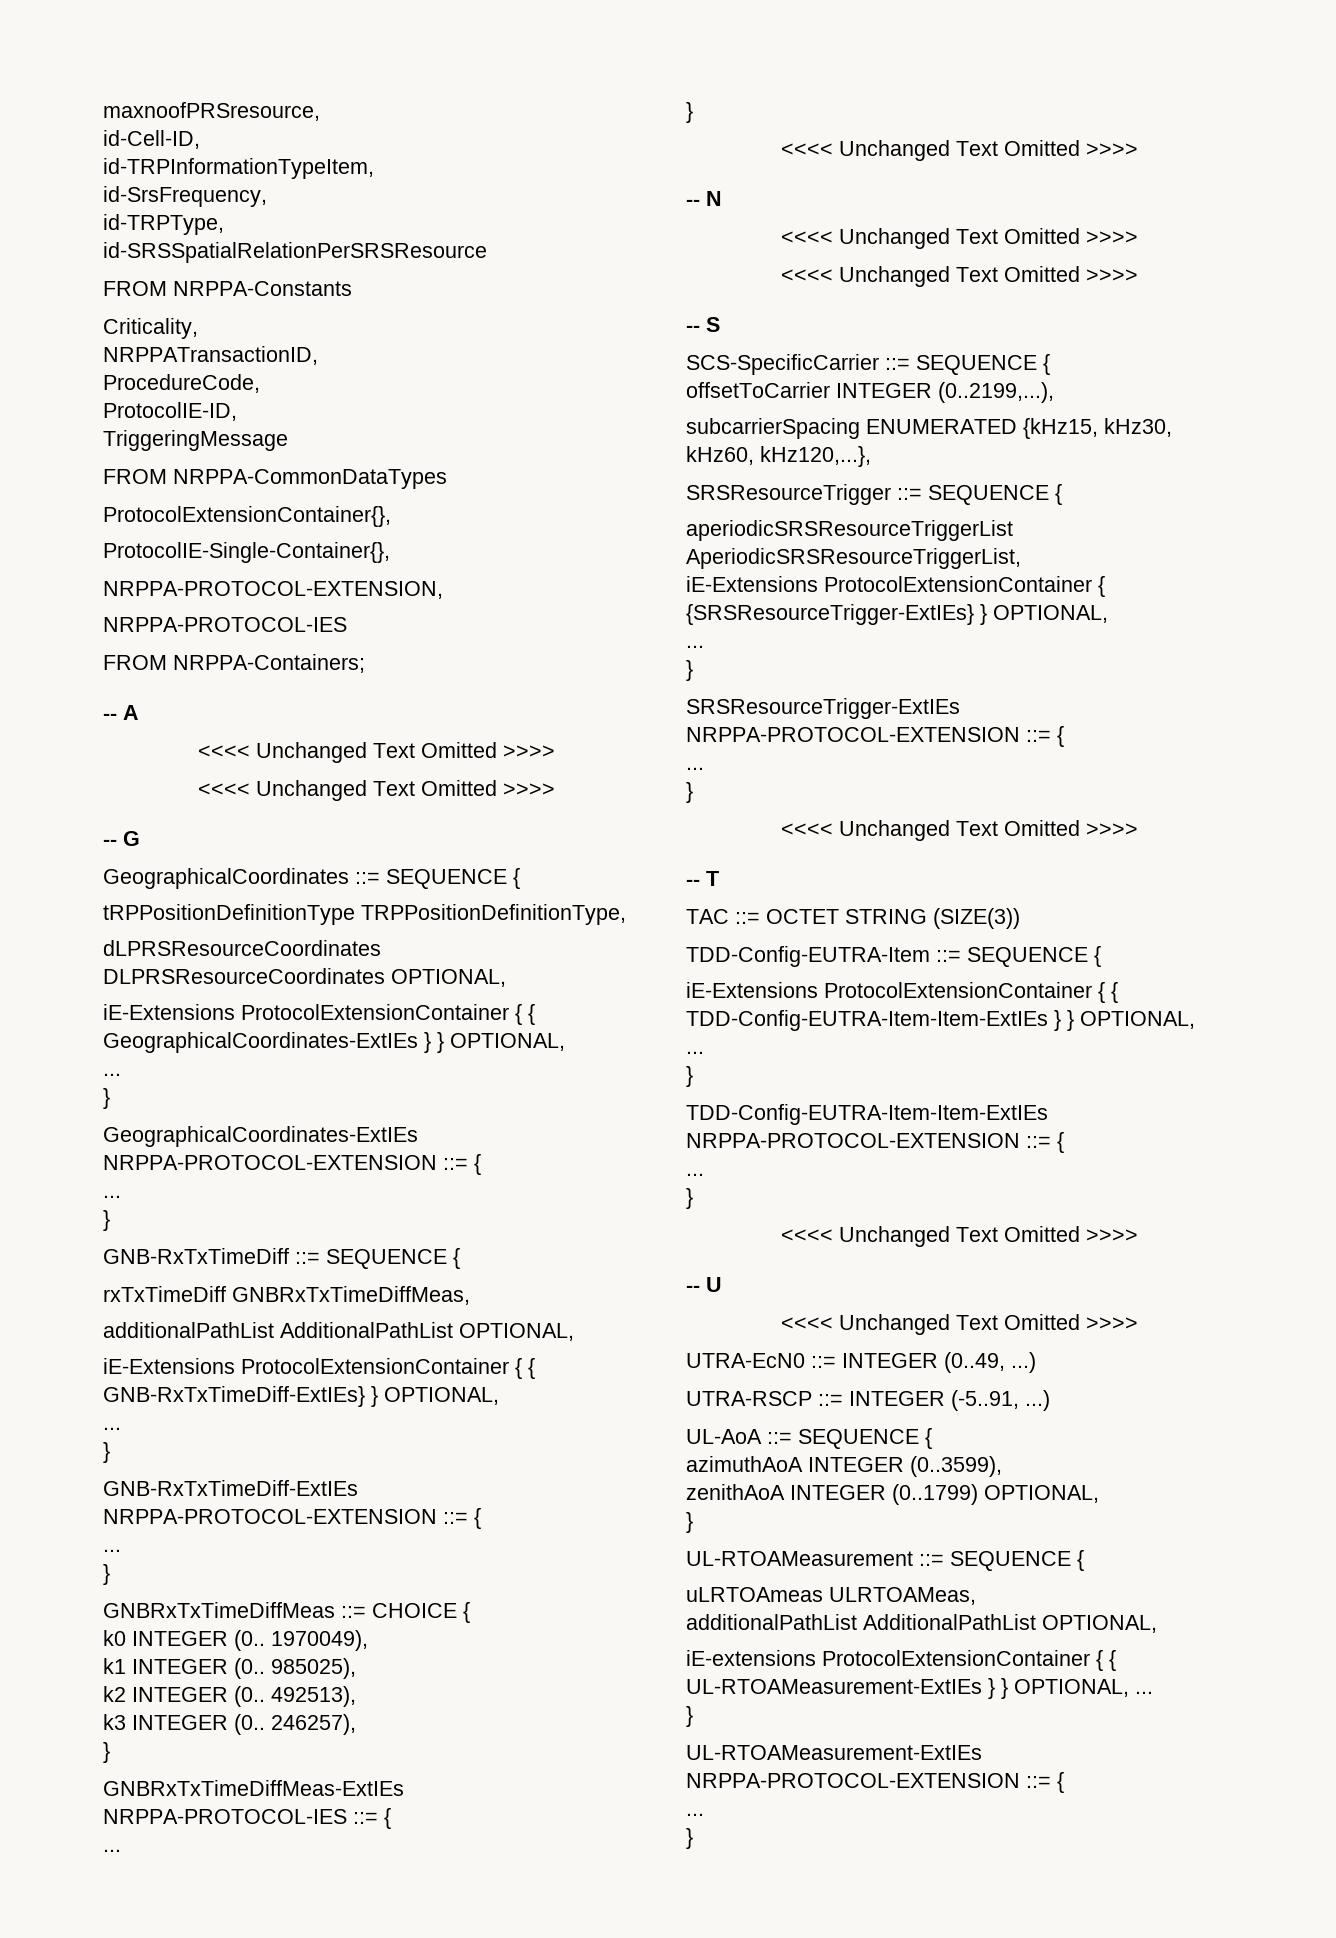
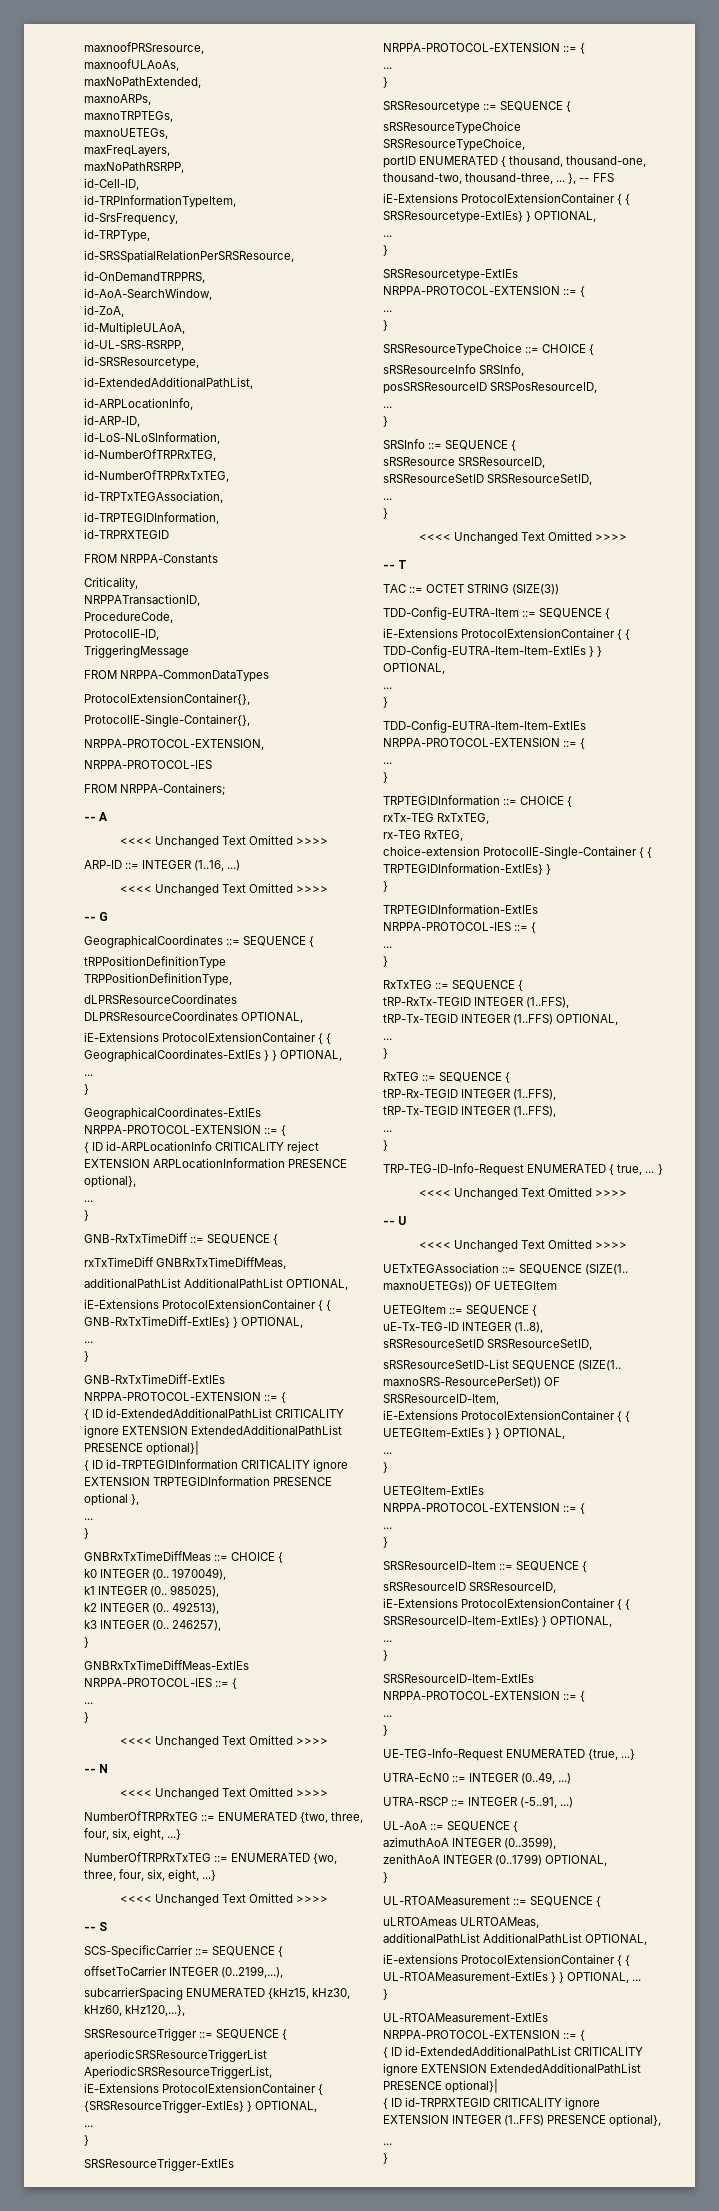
[103,130,200,149] [103,158,374,179] [103,186,267,207] [103,214,224,235] [103,242,487,263] id-Cell-ID, // id-TRPInformationTypeItem, // id-SrsFrequency, // id-TRPType, // id-SRSSpatialRelationPerSRSResource -> [84,59,179,71] [84,77,201,88] [84,94,151,105] [84,111,173,122] [84,128,168,139] [84,145,170,157] [84,162,184,173] [84,178,139,190] [84,195,236,208] [84,212,178,225] [84,229,150,242] [84,250,294,263] [84,271,205,283] [84,288,212,300] [84,305,124,317] [84,322,185,335] [84,339,184,351] [84,356,199,369] [84,377,253,389] [84,398,193,410] [84,415,140,427] [84,432,220,444] [84,449,216,461] [84,470,229,482] [84,491,223,503] [84,512,219,524] [84,529,169,539] maxnoofULAoAs, // maxNoPathExtended, // maxnoARPs, // maxnoTRPTEGs, // maxnoUETEGs, // maxFreqLayers, // maxNoPathRSRPP, // id-Cell-ID, // id-TRPInformationTypeItem, // id-SrsFrequency, // id-TRPType, // id-SRSSpatialRelationPerSRSResource, // id-OnDemandTRPPRS, // id-AoA-SearchWindow, // id-ZoA, // id-MultipleULAoA, // id-UL-SRS-RSRPP, // id-SRSResourcetype, // id-ExtendedAdditionalPathList, // id-ARPLocationInfo, // id-ARP-ID, // id-LoS-NLoSInformation, // id-NumberOfTRPRxTEG, // id-NumberOfTRPRxTxTEG, // id-TRPTxTEGAssociation, // id-TRPTEGIDInformation, // id-TRPRXTEGID
(555, 751) none -> [84,860,241,871] // ARP-ID ::= INTEGER (1..16, ...)
(481, 1164) none -> [84,1141,320,1153] [84,1158,348,1168] [84,1175,136,1188] // { ID id-ARPLocationInfo CRITICALITY reject EXTENSION ARPLocationInformation PRESENCE optional},
(481, 1518) none -> [84,1408,345,1420] [84,1425,343,1438] [84,1441,200,1455] [84,1459,349,1472] [84,1476,333,1486] [84,1493,140,1506] // { ID id-ExtendedAdditionalPathList CRITICALITY ignore EXTENSION ExtendedAdditionalPathList PRESENCE optional}| // { ID id-TRPTEGIDInformation CRITICALITY ignore EXTENSION TRPTEGIDInformation PRESENCE optional },
(1138, 237) none -> [84,1811,364,1823] [84,1828,182,1841] [84,1852,338,1864] [84,1869,217,1882] // NumberOfTRPRxTEG ::= ENUMERATED {two, three, four, six, eight, ...} // NumberOfTRPRxTxTEG ::= ENUMERATED {wo, three, four, six, eight, ...}
(693, 792) none -> [383,101,572,113] [383,121,521,134] [383,138,525,151] [383,156,647,168] [383,173,614,184] [383,193,631,205] [383,211,597,223] [383,235,392,237] [383,245,388,256] [383,269,518,281] [383,286,586,297] [383,310,392,312] [383,320,388,331] [383,343,595,356] [383,364,525,376] [383,382,598,394] [383,406,392,408] [383,416,388,427] [383,439,517,451] [383,457,546,468] [383,474,593,485] [383,498,392,500] [383,508,388,519] // SRSResourcetype ::= SEQUENCE { // sRSResourceTypeChoice SRSResourceTypeChoice, // portID ENUMERATED { thousand, thousand-one, thousand-two, thousand-three, ... }, -- FFS // iE-Extensions ProtocolExtensionContainer { { SRSResourcetype-ExtIEs} } OPTIONAL, // ... // } // SRSResourcetype-ExtIEs NRPPA-PROTOCOL-EXTENSION ::= { // ... // } // SRSResourceTypeChoice ::= CHOICE { // sRSResourceInfo SRSInfo, // posSRSResourceID SRSPosResourceID, // ... // } // SRSInfo ::= SEQUENCE { // sRSResource SRSResourceID, // sRSResourceSetID SRSResourceSetID, // ... // }
(693, 1198) none -> [383,795,573,807] [383,813,490,824] [383,830,464,841] [383,846,653,859] [383,863,552,875] [383,881,388,892] [383,904,538,914] [383,922,537,933] [383,946,392,948] [383,956,388,967] [383,980,524,991] [383,997,570,1008] [383,1014,619,1025] [383,1038,392,1040] [383,1048,388,1059] [383,1072,511,1083] [383,1089,557,1100] [383,1106,557,1117] [383,1130,392,1132] [383,1140,388,1151] [383,1163,663,1176] // TRPTEGIDInformation ::= CHOICE { // rxTx-TEG RxTxTEG, // rx-TEG RxTEG, // choice-extension ProtocolIE-Single-Container { { TRPTEGIDInformation-ExtIEs} } // } // TRPTEGIDInformation-ExtIEs NRPPA-PROTOCOL-IES ::= { // ... // } // RxTxTEG ::= SEQUENCE { // tRP-RxTx-TEGID INTEGER (1..FFS), // tRP-Tx-TEGID INTEGER (1..FFS) OPTIONAL, // ... // } // RxTEG ::= SEQUENCE { // tRP-Rx-TEGID INTEGER (1..FFS), // tRP-Tx-TEGID INTEGER (1..FFS), // ... // } // TRP-TEG-ID-Info-Request ENUMERATED { true, ... }
(1138, 1323) none -> [383,1263,629,1275] [383,1281,558,1292] [383,1305,538,1316] [383,1322,544,1333] [383,1339,593,1350] [383,1359,622,1371] [383,1377,561,1388] [383,1394,499,1405] [383,1410,631,1422] [383,1428,566,1439] [383,1452,392,1454] [383,1462,388,1473] [383,1486,484,1495] [383,1503,586,1514] [383,1527,392,1529] [383,1537,388,1548] [383,1561,588,1572] [383,1582,557,1593] [383,1598,631,1610] [383,1616,613,1627] [383,1640,392,1642] [383,1650,388,1661] [383,1674,534,1683] [383,1691,586,1702] [383,1715,392,1717] [383,1725,388,1736] [383,1748,636,1761] // UETxTEGAssociation ::= SEQUENCE (SIZE(1.. maxnoUETEGs)) OF UETEGItem // UETEGItem ::= SEQUENCE { // uE-Tx-TEG-ID INTEGER (1..8), // sRSResourceSetID SRSResourceSetID, // sRSResourceSetID-List SEQUENCE (SIZE(1.. maxnoSRS-ResourcePerSet)) OF SRSResourceID-Item, // iE-Extensions ProtocolExtensionContainer { { UETEGItem-ExtIEs } } OPTIONAL, // ... // } // UETEGItem-ExtIEs NRPPA-PROTOCOL-EXTENSION ::= { // ... // } // SRSResourceID-Item ::= SEQUENCE { // sRSResourceID SRSResourceID, // iE-Extensions ProtocolExtensionContainer { { SRSResourceID-Item-ExtIEs} } OPTIONAL, // ... // } // SRSResourceID-Item-ExtIEs NRPPA-PROTOCOL-EXTENSION ::= { // ... // } // UE-TEG-Info-Request ENUMERATED {true, ...}
(1064, 1782) none -> [383,2046,644,2058] [383,2063,642,2076] [383,2079,499,2093] [383,2097,601,2110] [383,2114,662,2127] // { ID id-ExtendedAdditionalPathList CRITICALITY ignore EXTENSION ExtendedAdditionalPathList PRESENCE optional}| // { ID id-TRPRXTEGID CRITICALITY ignore EXTENSION INTEGER (1..FFS) PRESENCE optional},

